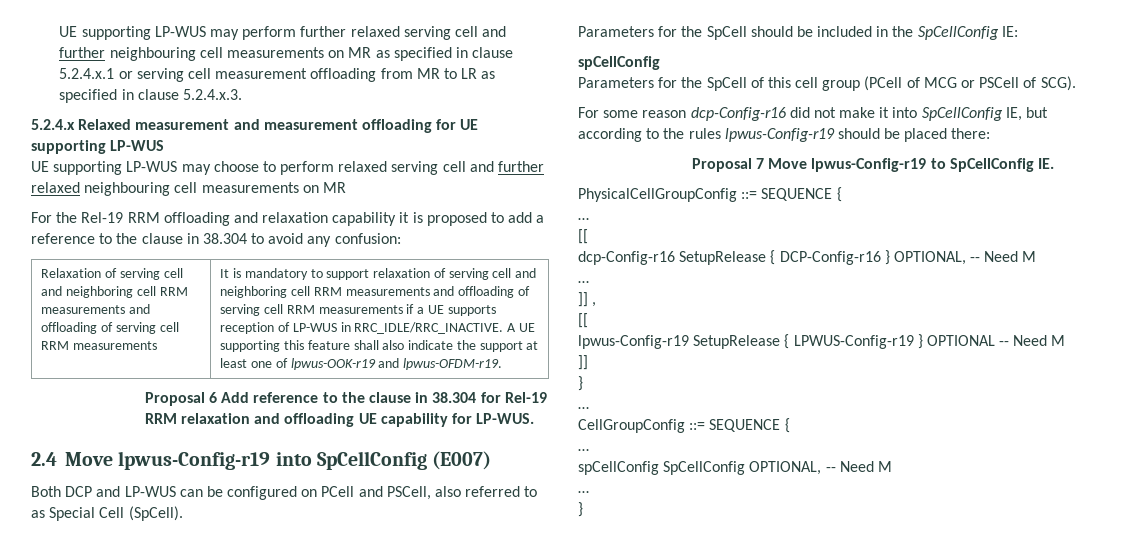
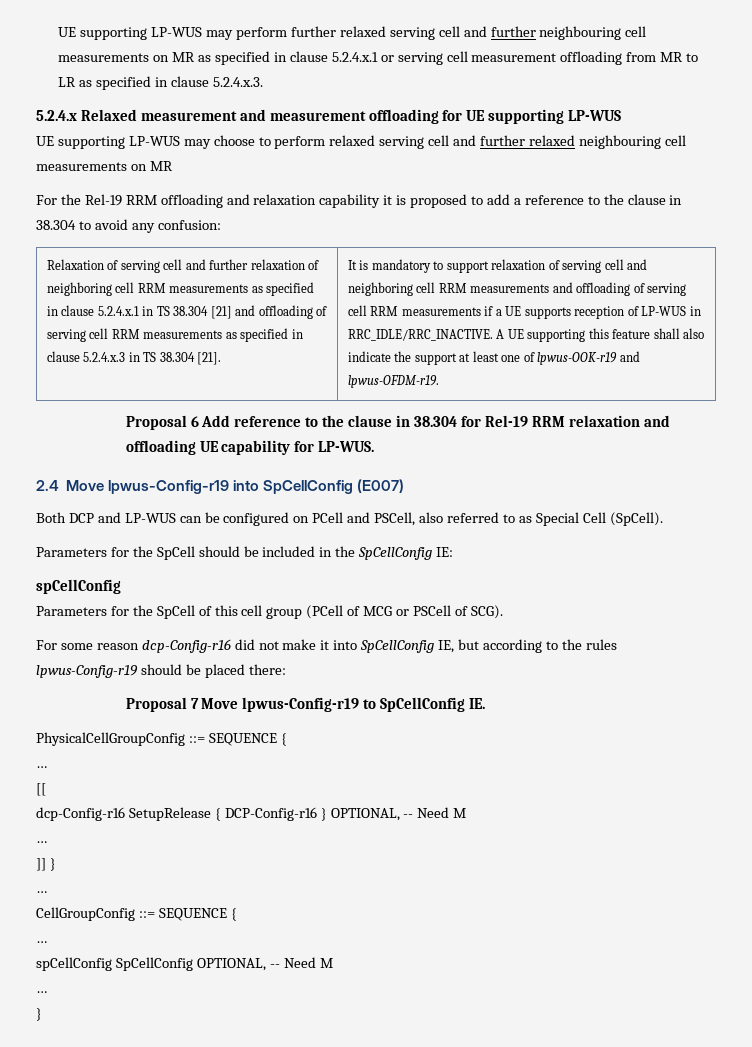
[65,286,188,298] [41,304,150,314] [41,322,179,334] [41,341,157,350] neighboring cell RRM measurements and offloading of serving cell RRM measurements -> [209,259,320,270] [46,282,315,296] [46,305,328,319] [46,328,303,342] [46,351,222,365] further relaxation of neighboring cell RRM measurements as specified in clause 5.2.4.x.1 in TS 38.304 [21] and offloading of serving cell RRM measurements as specified in clause 5.2.4.x.3 in TS 38.304 [21].
[592,302,597,307] [578,313,588,328] [578,334,1066,349] [578,355,588,370] , // [[ // lpwus-Config-r19 SetupRelease { LPWUS-Config-r19 } OPTIONAL -- Need M // ]] // -> (46, 864) none

